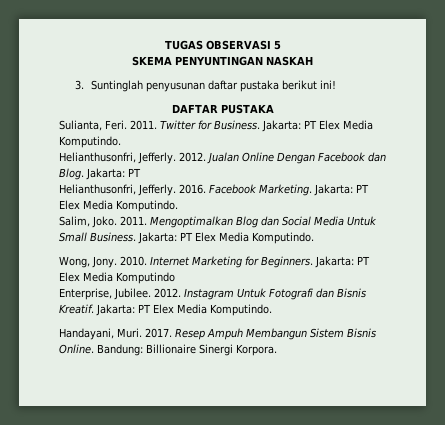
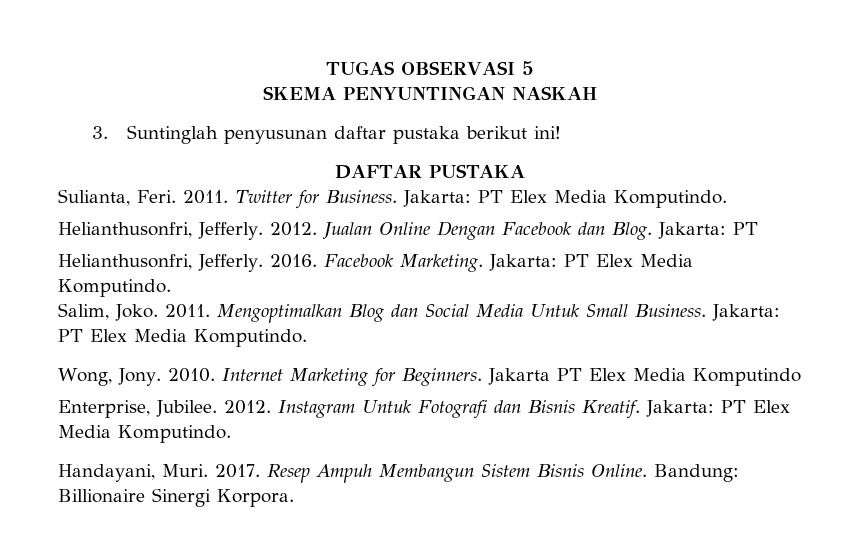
[314,256,354,268] Jakarta: -> [487,368,550,385] Jakarta

